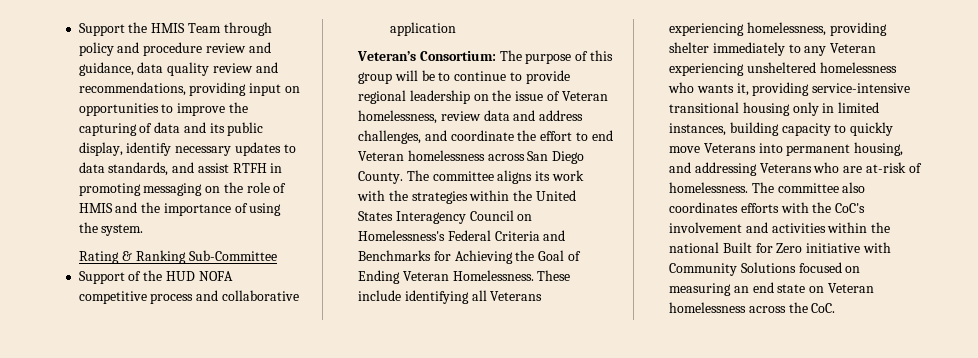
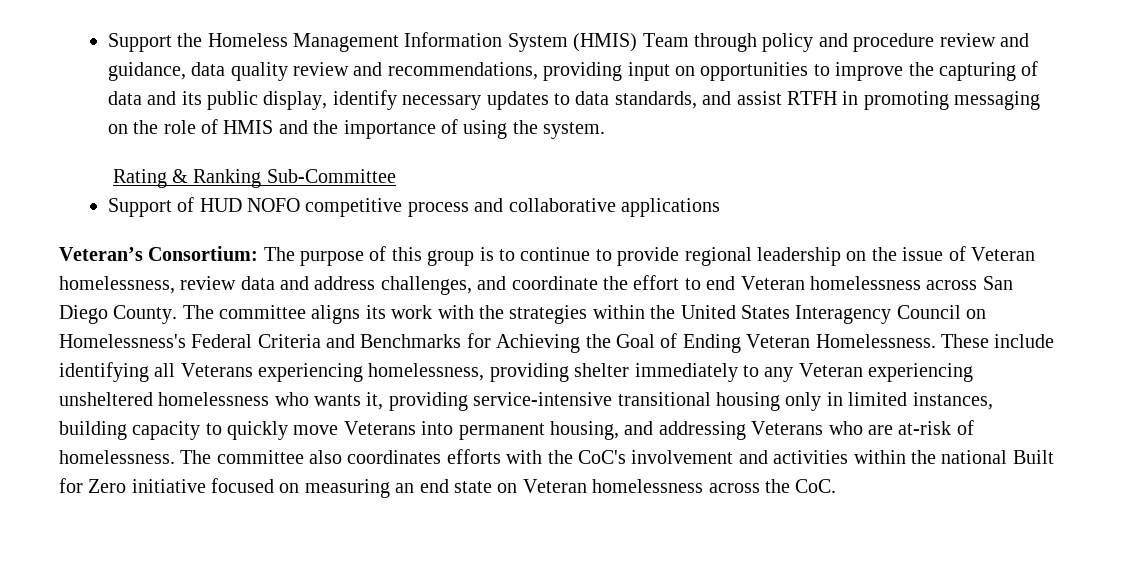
[151,23,186,33] HMIS -> [207,32,638,52] Homeless Management Information System (HMIS)
[143,270,233,281] the HUD NOFA -> [199,198,300,212] HUD NOFO
[389,22,456,36] application -> [620,198,720,217] applications
[394,70,435,81] will be -> [479,247,494,261] is
[862,242,891,253] [669,262,796,276] with Community Solutions -> (206, 486) none

